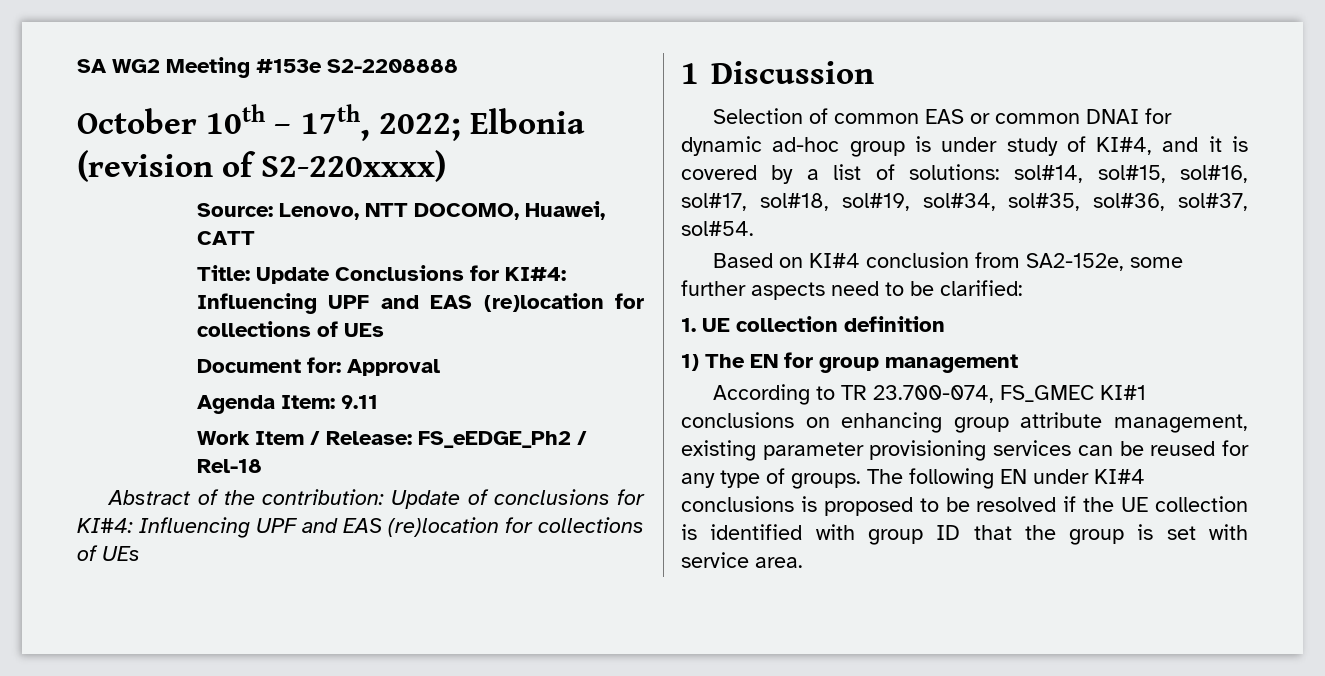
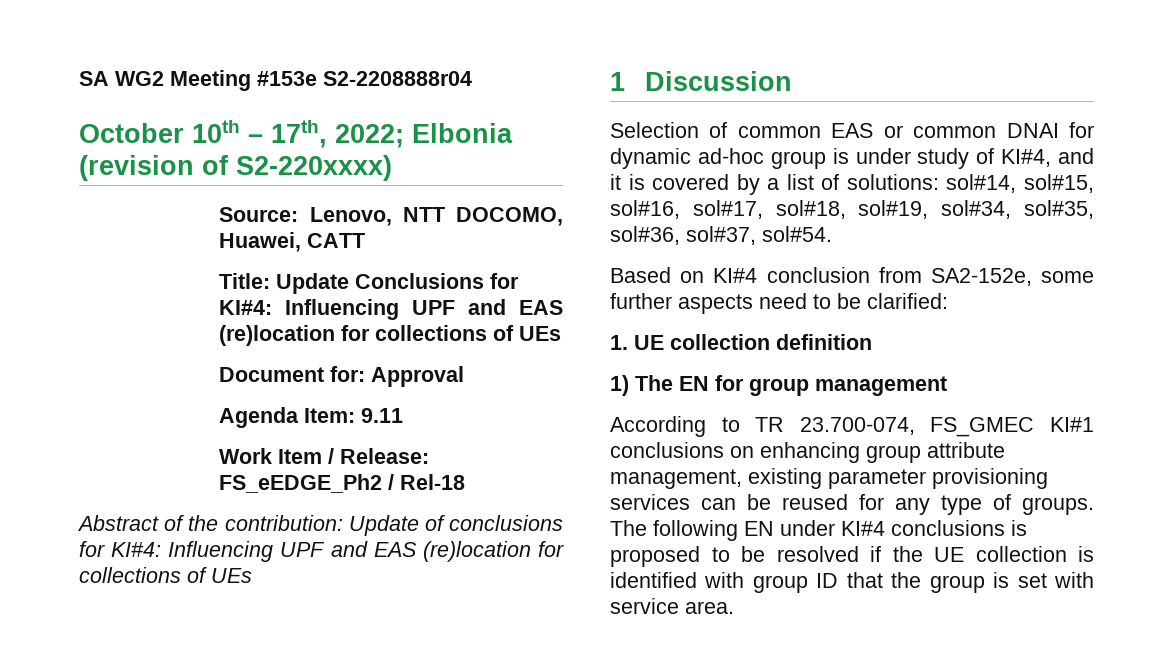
[327,59,458,73] S2-2208888 -> [323,71,472,86] S2-2208888r04

